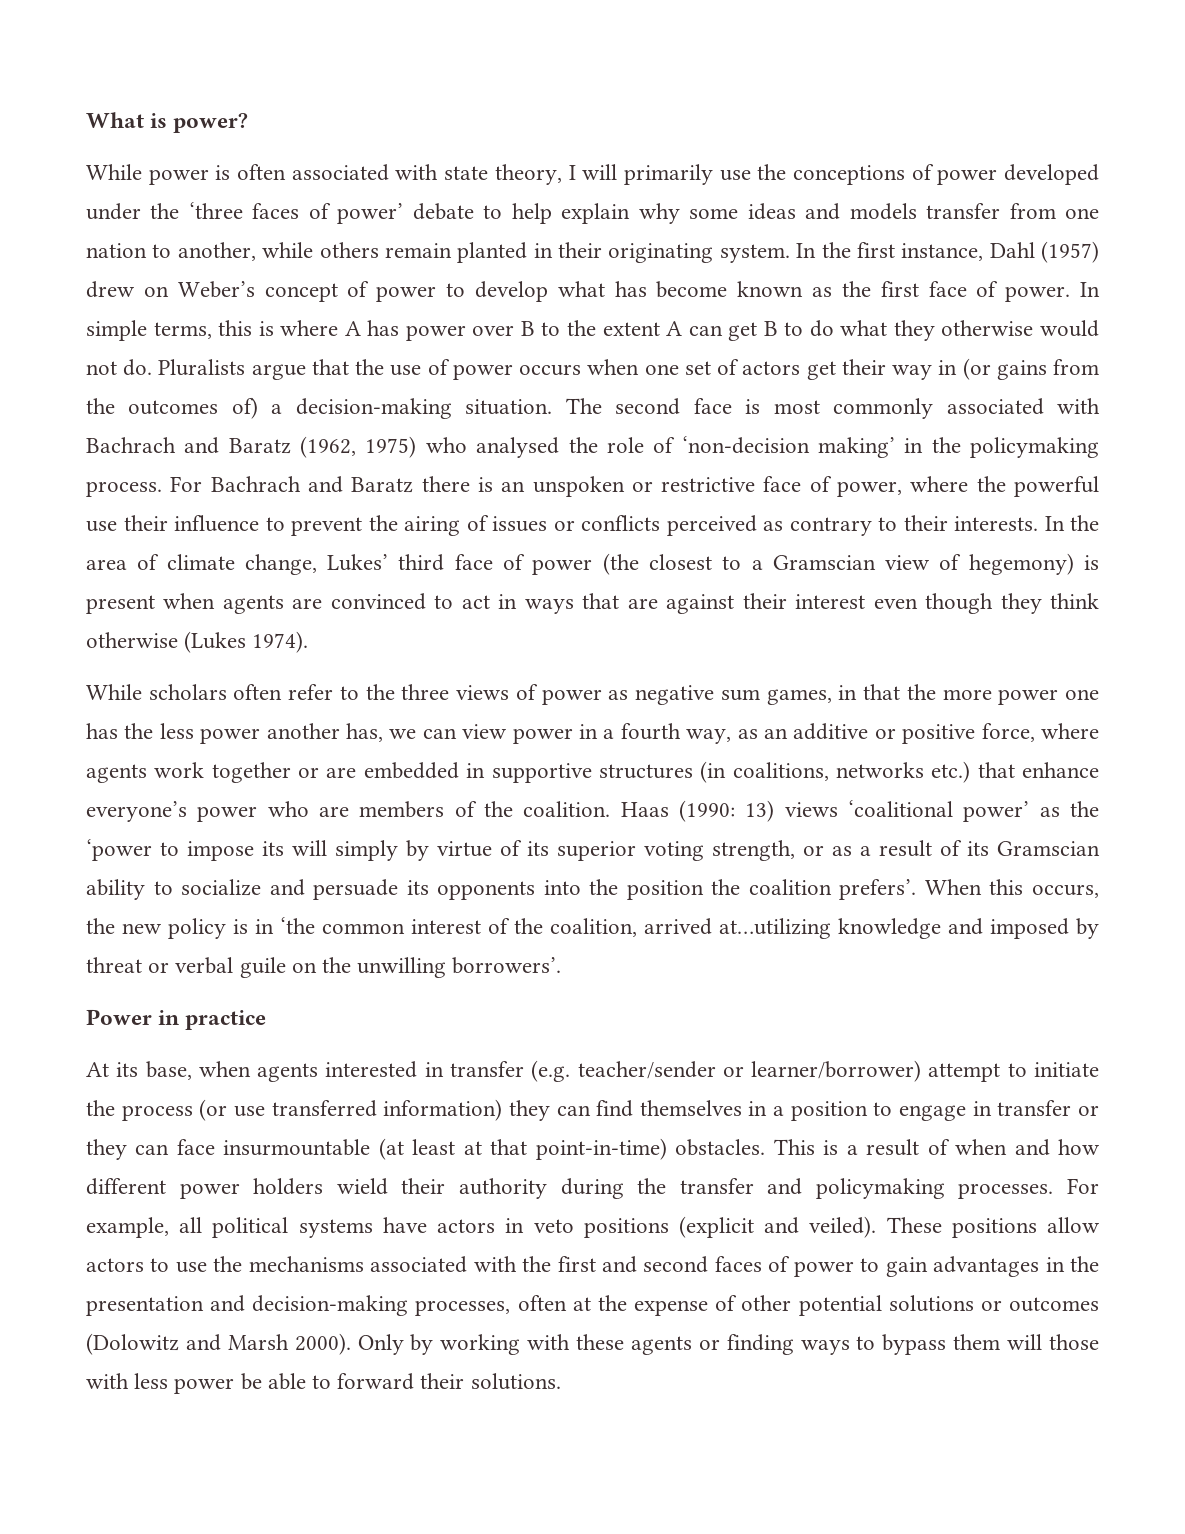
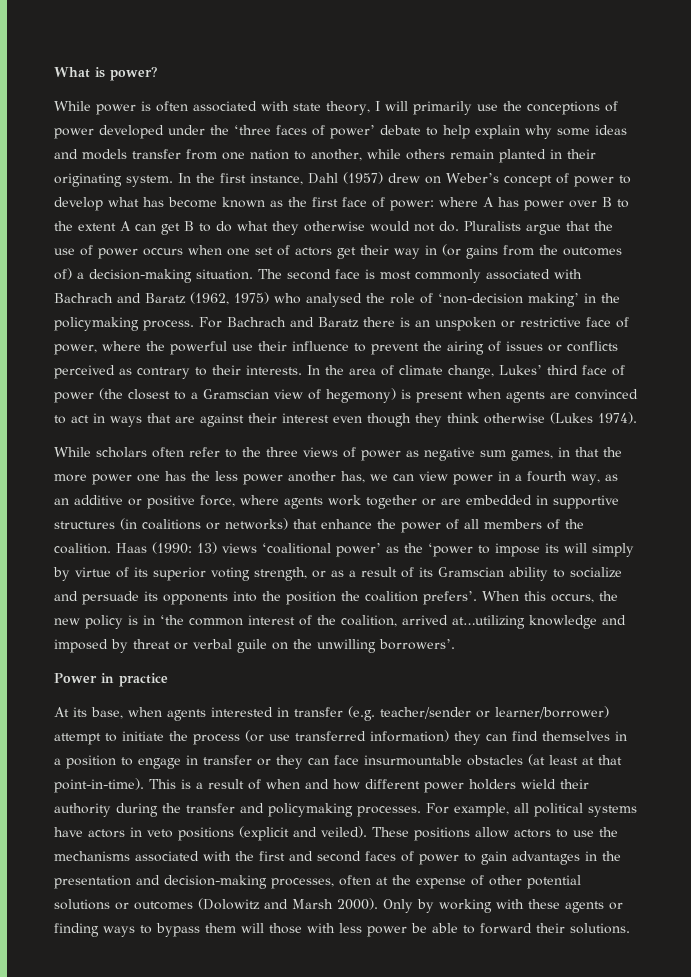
[1005,282,1101,302] [86,320,274,341] power. In simple terms, this is -> [390,200,434,211] power:
[732,761,1099,783] [86,801,349,822] coalitions, networks etc.) that enhance everyone’s power who are -> [142,518,479,533] coalitions or networks) that enhance the power of all
(371, 1147) none -> [467,755,523,766] obstacles
[535,1138,766,1160] point-in-time) obstacles. -> [54,778,144,793] point-in-time).

